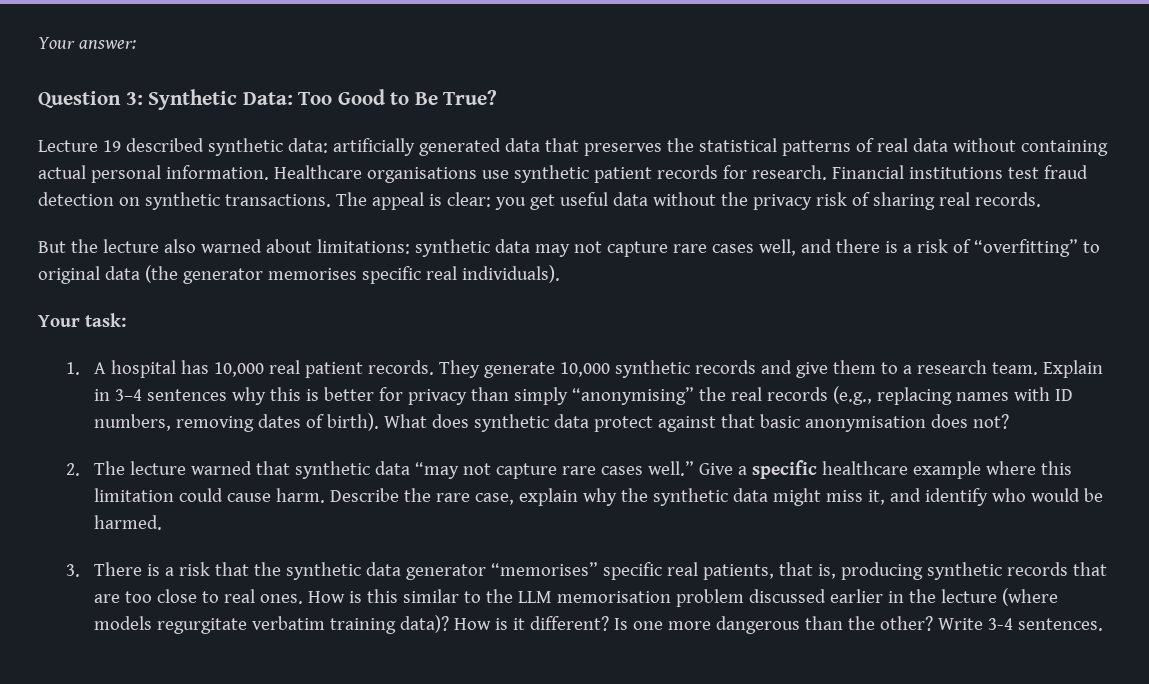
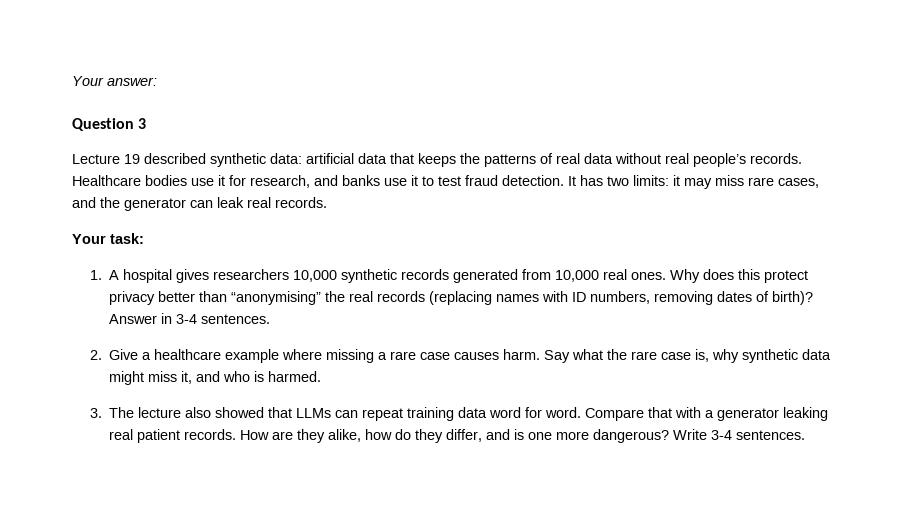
[125,89,498,110] 3: Synthetic Data: Too Good to Be True? -> [138,118,147,129] 3
[332,138,777,156] artificially generated data that preserves the statistical -> [306,153,480,167] artificial data that keeps the
[1020,140,1108,156] [38,165,1088,183] [38,192,1041,210] [38,239,1100,257] [38,265,560,284] containing actual personal information. Healthcare organisations use synthetic patient records for research. Financial institutions test fraud detection on synthetic transactions. The appeal is clear: you get useful data without the privacy risk of sharing real records. // But the lecture also warned about limitations: synthetic data may not capture rare cases well, and there is a risk of “overfitting” to original data (the generator memorises specific real individuals). -> [665,153,802,167] [72,175,819,189] [72,197,327,211] real people’s records. Healthcare bodies use it for research, and banks use it to test fraud detection. It has two limits: it may miss rare cases, and the generator can leak real records.
[180,360,1103,378] [93,387,568,405] has 10,000 real patient records. They generate 10,000 synthetic records and give them to a research team. Explain in 3–4 sentences why this is better for privacy than simply -> [176,269,809,283] [109,291,228,305] gives researchers 10,000 synthetic records generated from 10,000 real ones. Why does this protect privacy better than
[832,386,952,405] (e.g., replacing -> [429,291,493,305] (replacing
[326,413,1009,432] [65,461,694,479] birth). What does synthetic data protect against that basic anonymisation does not? // 2. The lecture warned that synthetic data “may not capture rare cases well.” -> [772,291,814,305] [109,313,271,324] [90,350,103,360] birth)? Answer in 3-4 sentences. // 2.
[751,460,817,479] specific -> (152, 356) none
[1040,461,1072,475] [93,488,648,506] this limitation could cause harm. Describe the rare case, explain why the -> [326,349,740,363] missing a rare case causes harm. Say what the rare case is, why
[924,488,1103,506] [93,515,162,530] [65,562,1107,580] [93,588,1058,607] [93,615,933,634] identify who would be harmed. // 3. There is a risk that the synthetic data generator “memorises” specific real patients, that is, producing synthetic records that are too close to real ones. How is this similar to the LLM memorisation problem discussed earlier in the lecture (where models regurgitate verbatim training data)? How is it different? Is one more dangerous than the other? -> [223,371,322,382] [90,407,829,421] [109,429,670,443] who is harmed. // 3. The lecture also showed that LLMs can repeat training data word for word. Compare that with a generator leaking real patient records. How are they alike, how do they differ, and is one more dangerous?

